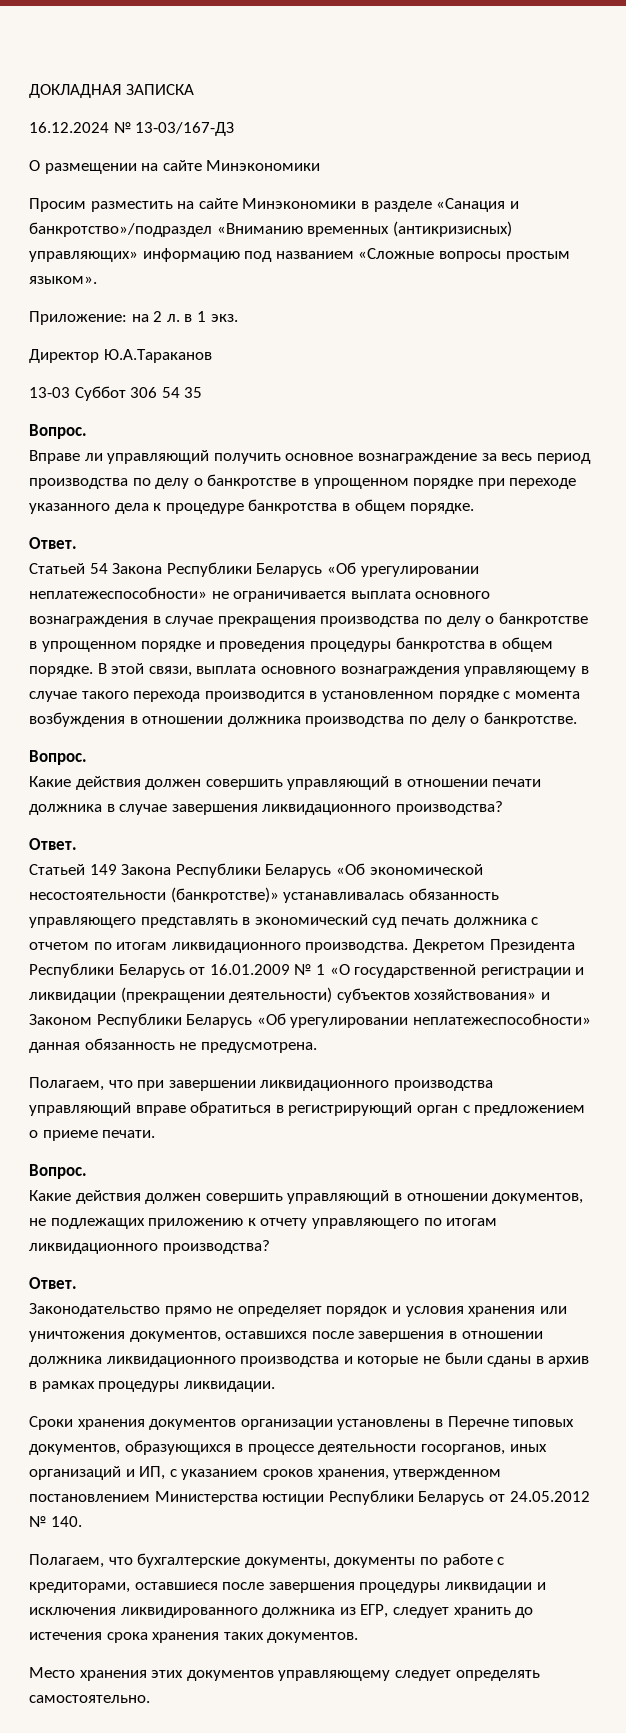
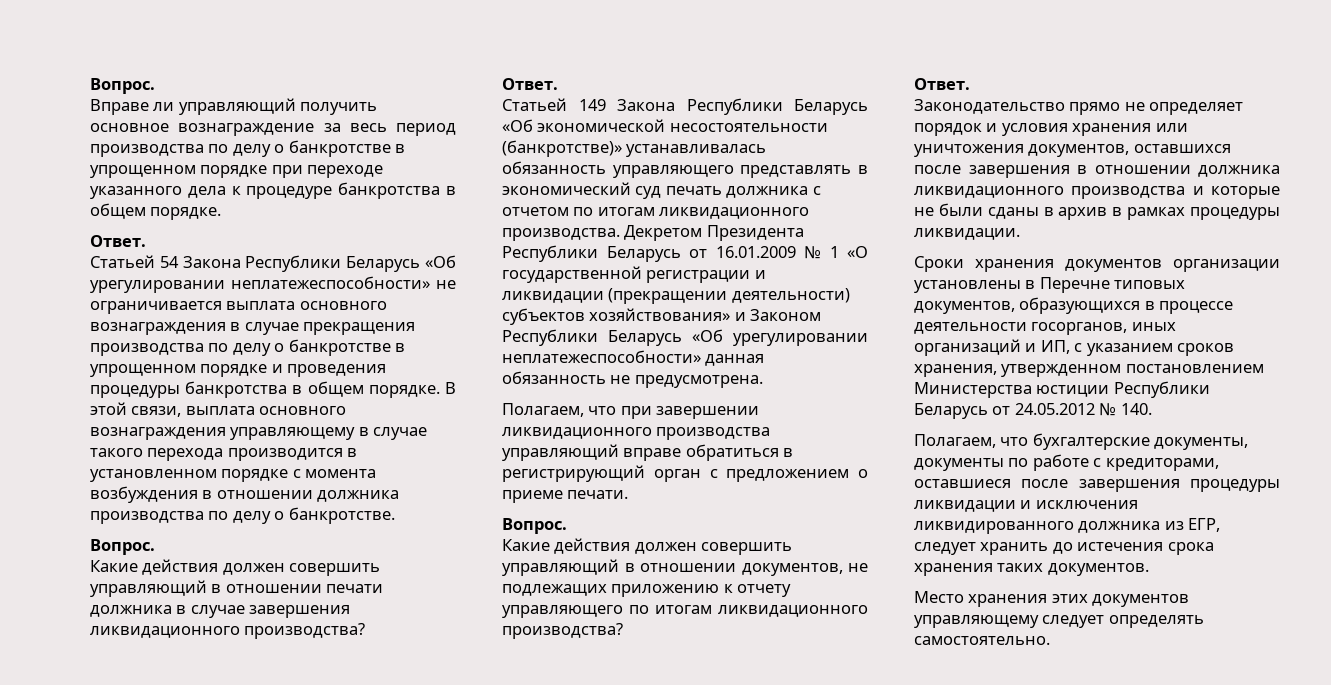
[29,84,194,98] [29,122,235,136] [29,160,321,174] [29,198,519,212] [29,221,512,237] [29,248,570,262] [29,276,97,284] [29,311,238,325] [29,349,212,363] [29,386,203,401] ДОКЛАДНАЯ ЗАПИСКА // 16.12.2024 № 13-03/167-ДЗ // О размещении на сайте Минэкономики // Просим разместить на сайте Минэкономики в разделе «Санация и банкротство»/подраздел «Вниманию временных (антикризисных) управляющих» информацию под названием «Сложные вопросы простым языком». // Приложение: на 2 л. в 1 экз. // Директор Ю.А.Тараканов // 13-03 Суббот 306 54 35 // -> (90, 86) none

